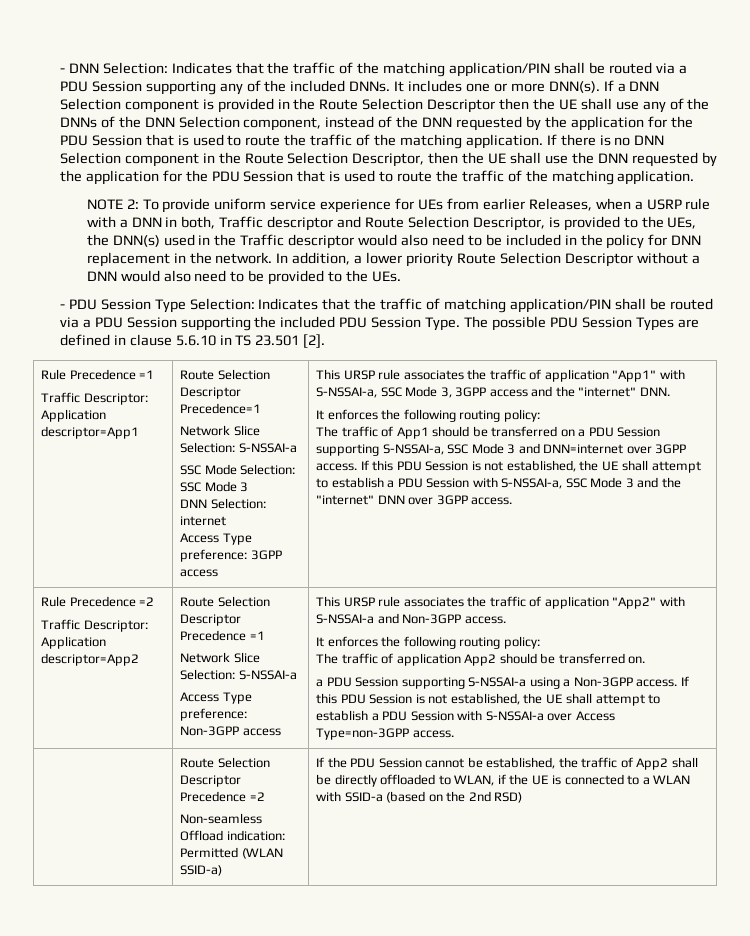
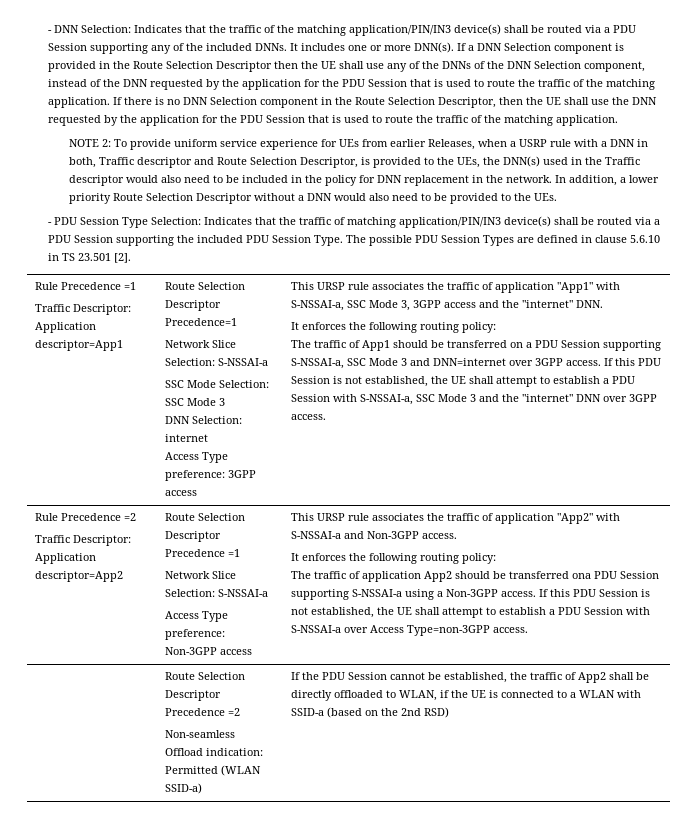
[448,62,550,77] application/PIN -> [348,24,501,36] application/PIN/IN3 device(s)
[509,298,611,313] application/PIN -> [398,216,551,228] application/PIN/IN3 device(s)
[628,656,646,664] [316,679,324,687] on. // a -> [572,573,592,579] ona

